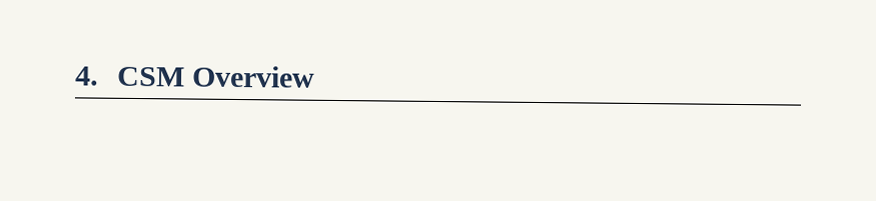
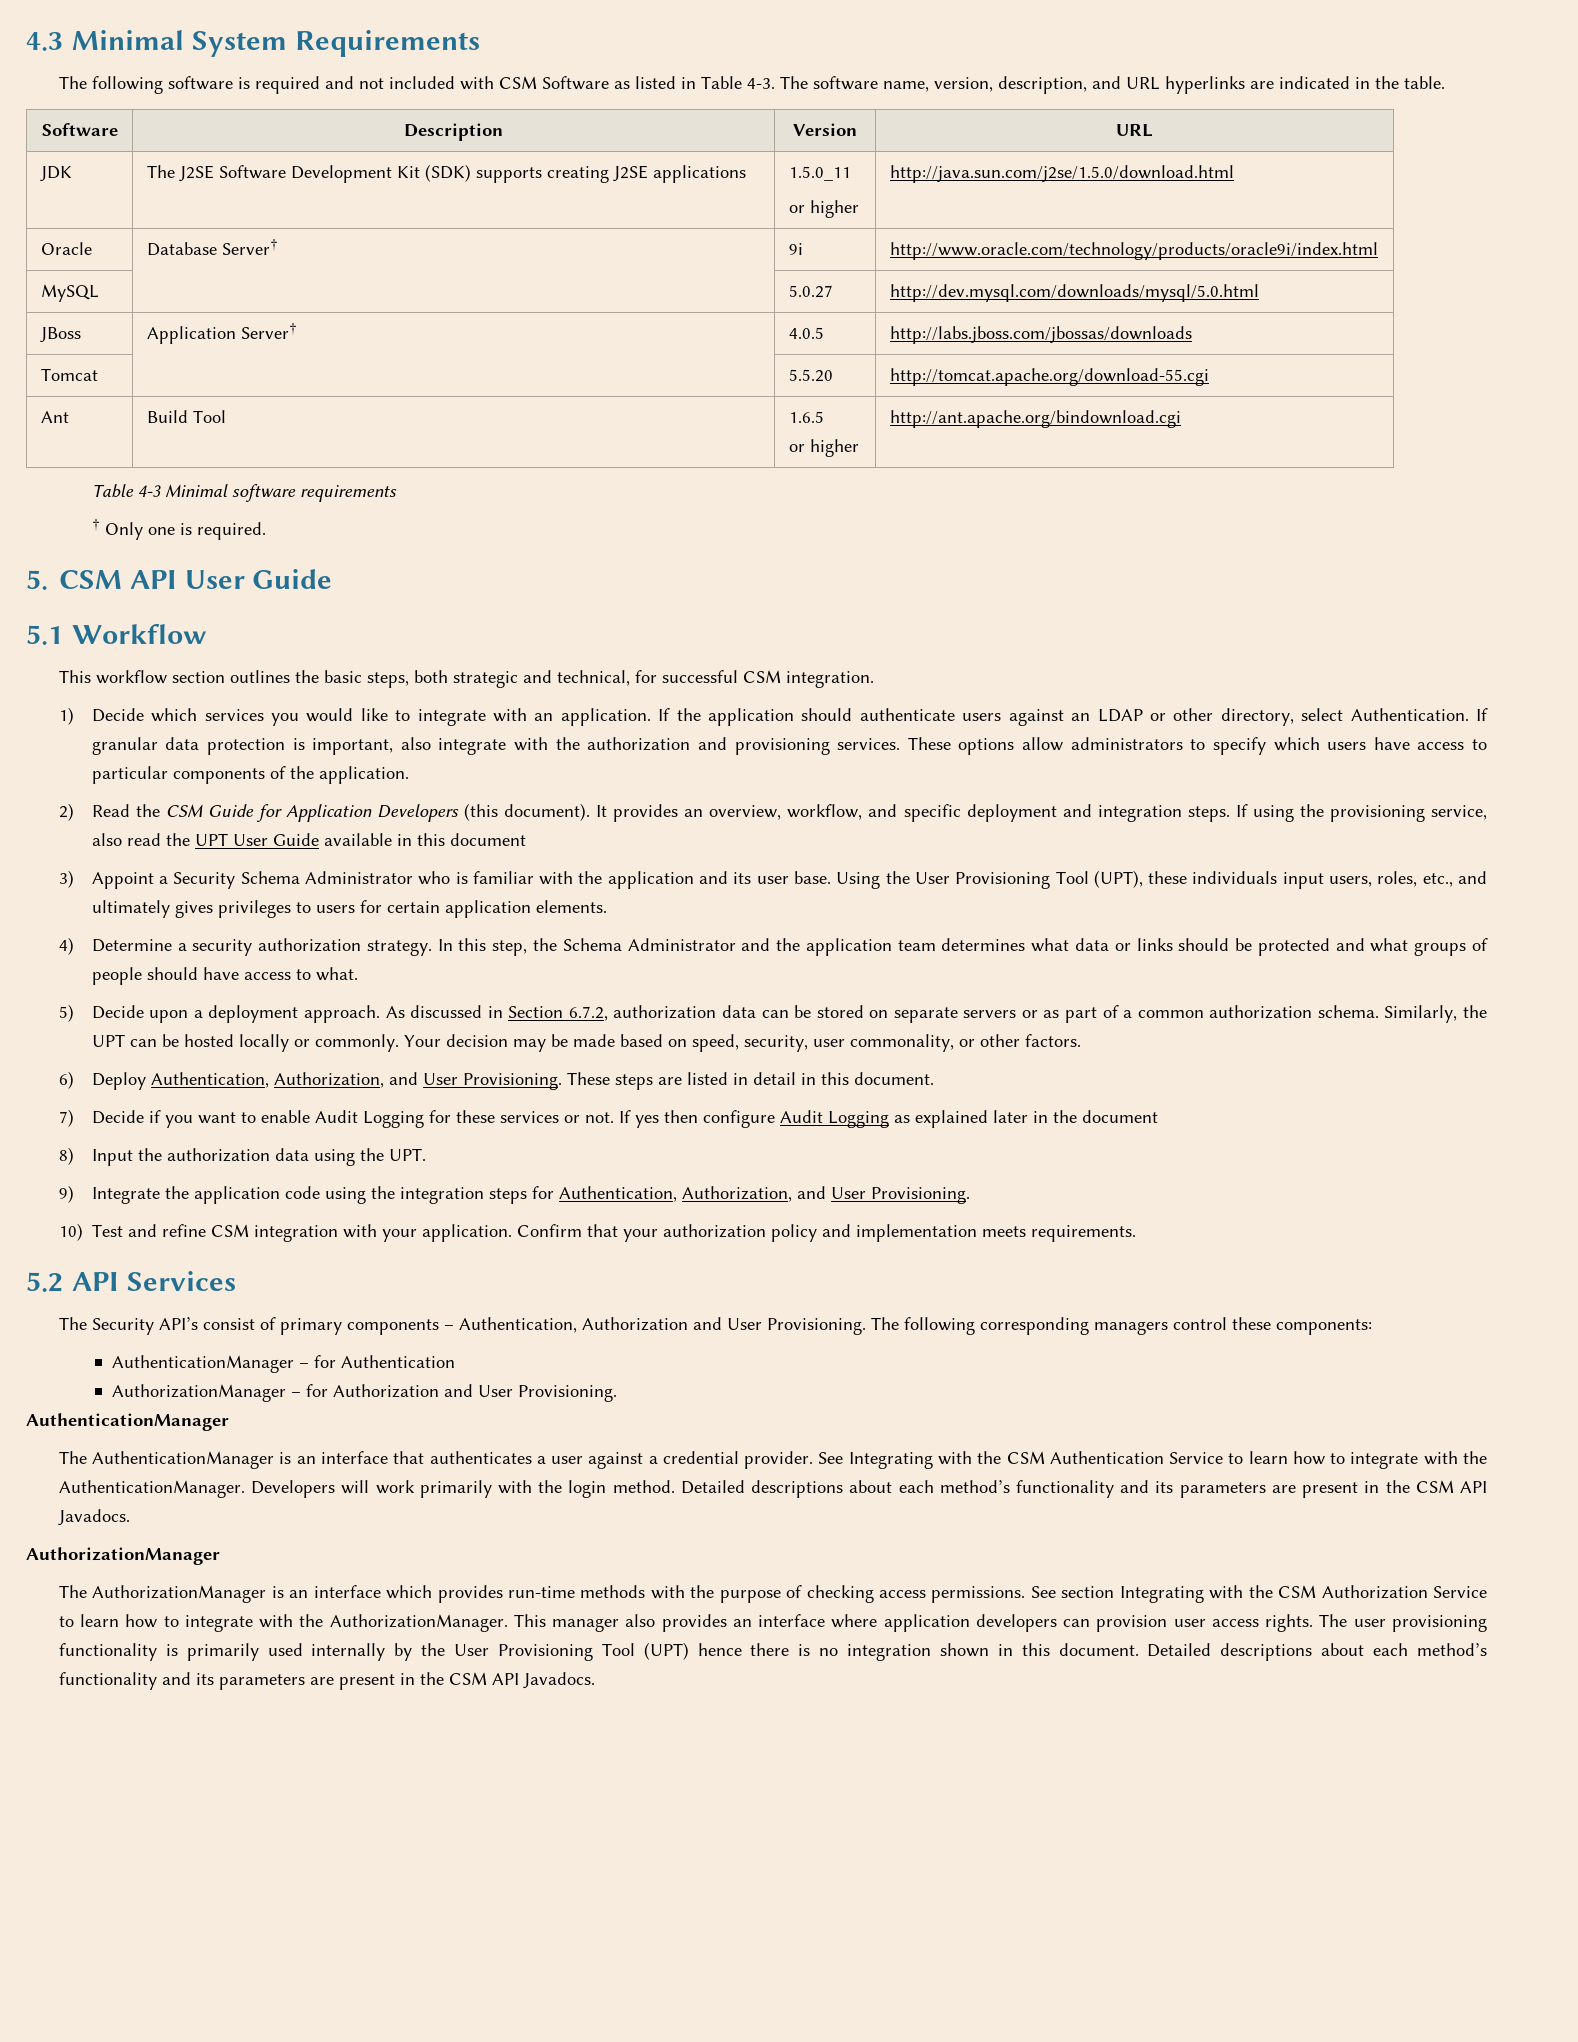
[75,65,316,88] 4. CSM Overview -> [26,30,480,57] [58,76,1445,94] [41,123,118,136] [404,123,503,141] [793,123,857,136] [1116,124,1153,137] [39,166,72,182] [146,164,746,183] [788,166,851,181] [788,200,859,218] [889,165,1234,183] [40,242,92,255] [146,238,278,256] [788,243,803,255] [889,242,1378,260] [40,284,99,302] [788,285,833,298] [889,284,1259,302] [39,327,81,343] [146,322,297,344] [788,327,824,339] [889,326,1192,344] [40,368,98,381] [788,369,833,382] [889,368,1209,386] [40,411,69,423] [146,410,226,423] [788,411,824,423] [788,439,859,457] [889,410,1181,428] [91,484,397,502] [91,518,266,540] [26,569,333,590] [26,624,208,645] [58,670,874,688] [58,707,1489,726] [91,737,1487,755] [91,766,409,784] [58,803,1487,822] [91,833,526,846] [58,870,1487,889] [91,900,607,918] [58,937,1488,956] [91,967,358,985] [58,1004,1488,1023] [91,1034,1081,1052] [58,1071,934,1090] [58,1109,1158,1128] [58,1147,426,1166] [58,1185,970,1204] [58,1223,1137,1242] [26,1271,237,1292] [58,1317,1372,1335] [112,1355,456,1373] [112,1384,618,1402] [26,1413,229,1431] [58,1451,1487,1469] [58,1480,1487,1498] [57,1509,130,1526] [26,1547,220,1565] [58,1585,1488,1603] [58,1614,1487,1632] [58,1642,1487,1661] [58,1672,595,1690] 4.3 Minimal System Requirements // The following software is required and not included with CSM Software as listed in Table 4-3. The software name, version, description, and URL hyperlinks are indicated in the table. // Software | Description | Version | URL // JDK | The J2SE Software Development Kit (SDK) supports creating J2SE applications | 1.5.0_11 // or higher | http://java.sun.com/j2se/1.5.0/download.html // Oracle | Database Server† | 9i | http://www.oracle.com/technology/products/oracle9i/index.html // MySQL | | 5.0.27 | http://dev.mysql.com/downloads/mysql/5.0.html // JBoss | Application Server† | 4.0.5 | http://labs.jboss.com/jbossas/downloads // Tomcat | | 5.5.20 | http://tomcat.apache.org/download-55.cgi // Ant | Build Tool | 1.6.5 // or higher | http://ant.apache.org/bindownload.cgi // Table 4-3 Minimal software requirements // † Only one is required. // 5. CSM API User Guide // 5.1 Workflow // This workflow section outlines the basic steps, both strategic and technical, for successful CSM integration. // 1) Decide which services you would like to integrate with an application. If the application should authenticate users against an LDAP or other directory, select Authentication. If granular data protection is important, also integrate with the authorization and provisioning services. These options allow administrators to specify which users have access to particular components of the application. // 2) Read the CSM Guide for Application Developers (this document). It provides an overview, workflow, and specific deployment and integration steps. If using the provisioning service, also read the UPT User Guide available in this document // 3) Appoint a Security Schema Administrator who is familiar with the application and its user base. Using the User Provisioning Tool (UPT), these individuals input users, roles, etc., and ultimately gives privileges to users for certain application elements. // 4) Determine a security authorization strategy. In this step, the Schema Administrator and the application team determines what data or links should be protected and what groups of people should have access to what. // 5) Decide upon a deployment approach. As discussed in Section 6.7.2, authorization data can be stored on separate servers or as part of a common authorization schema. Similarly, the UPT can be hosted locally or commonly. Your decision may be made based on speed, security, user commonality, or other factors. // 6) Deploy Authentication, Authorization, and User Provisioning. These steps are listed in detail in this document. // 7) Decide if you want to enable Audit Logging for these services or not. If yes then configure Audit Logging as explained later in the document // 8) Input the authorization data using the UPT. // 9) Integrate the application code using the integration steps for Authentication, Authorization, and User Provisioning. // 10) Test and refine CSM integration with your application. Confirm that your authorization policy and implementation meets requirements. // 5.2 API Services // The Security API’s consist of primary components – Authentication, Authorization and User Provisioning. The following corresponding managers control these components: // AuthenticationManager – for Authentication // AuthorizationManager – for Authorization and User Provisioning. // AuthenticationManager // The AuthenticationManager is an interface that authenticates a user against a credential provider. See Integrating with the CSM Authentication Service to learn how to integrate with the AuthenticationManager. Developers will work primarily with the login method. Detailed descriptions about each method’s functionality and its parameters are present in the CSM API Javadocs. // AuthorizationManager // The AuthorizationManager is an interface which provides run-time methods with the purpose of checking access permissions. See section Integrating with the CSM Authorization Service to learn how to integrate with the AuthorizationManager. This manager also provides an interface where application developers can provision user access rights. The user provisioning functionality is primarily used internally by the User Provisioning Tool (UPT) hence there is no integration shown in this document. Detailed descriptions about each method’s functionality and its parameters are present in the CSM API Javadocs.

